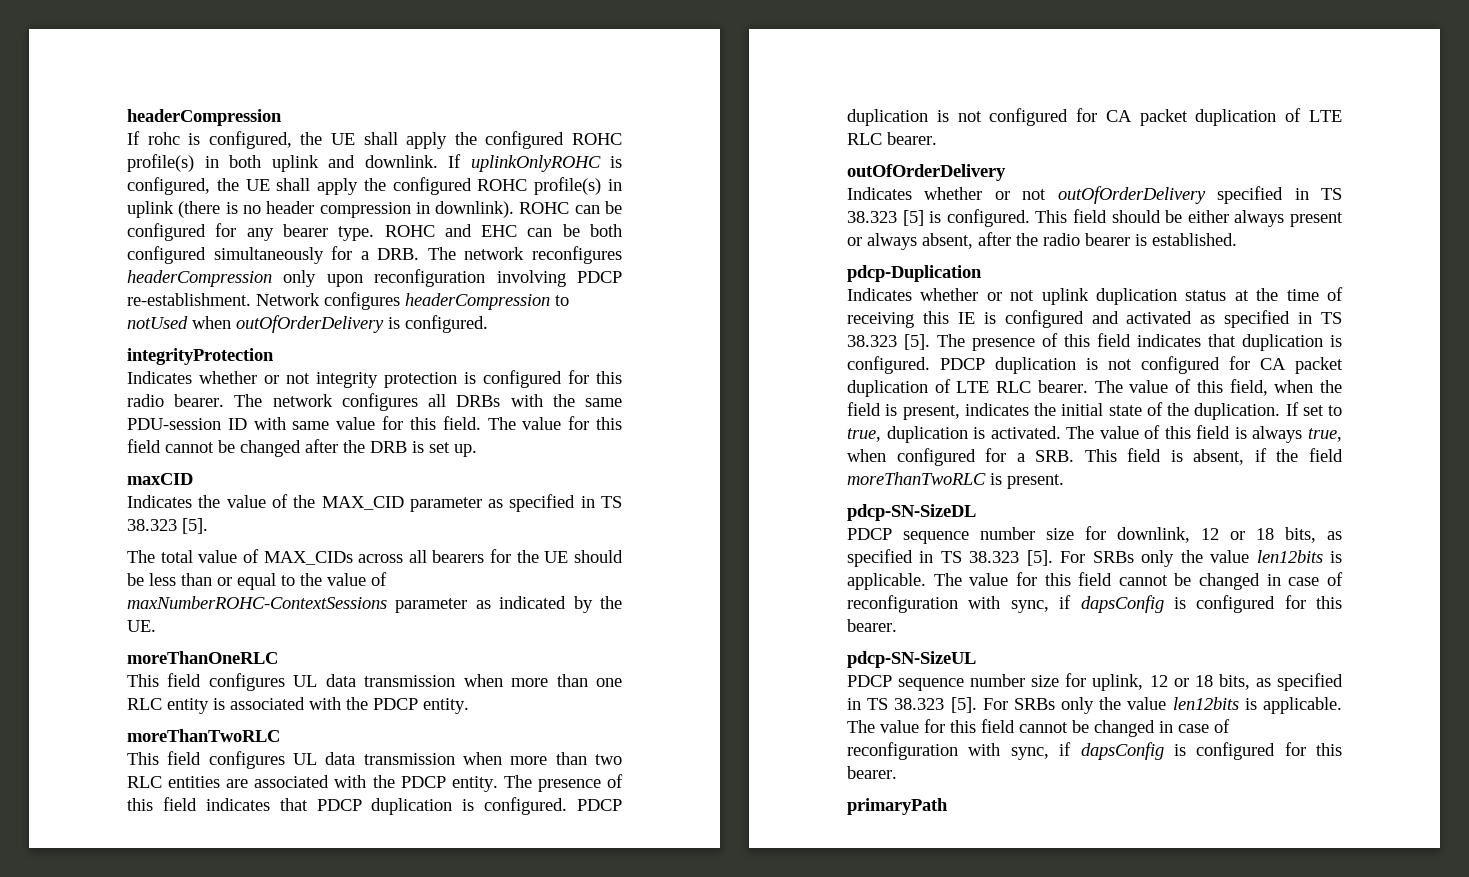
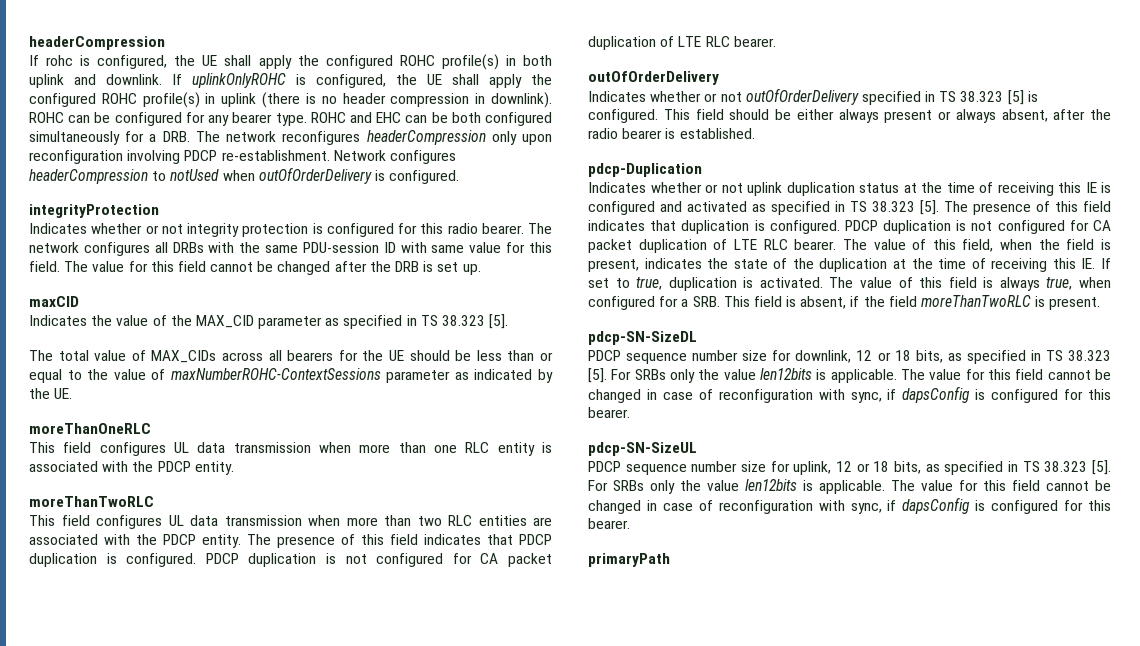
[1061,403,1104,416] initial -> (729, 263) none
[1194,403,1281,420] duplication. -> [819,258,1096,272] duplication at the time of receiving this IE.

